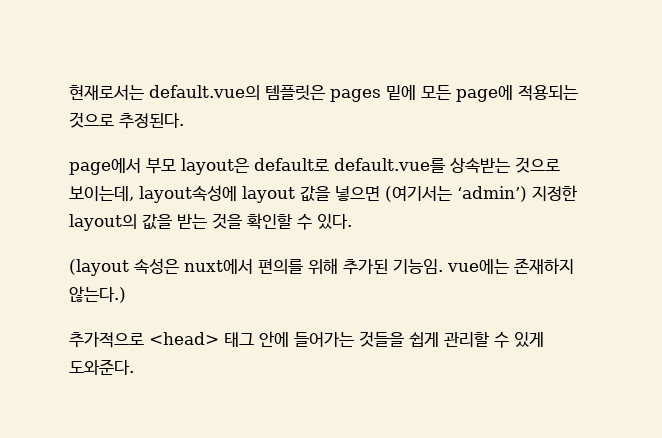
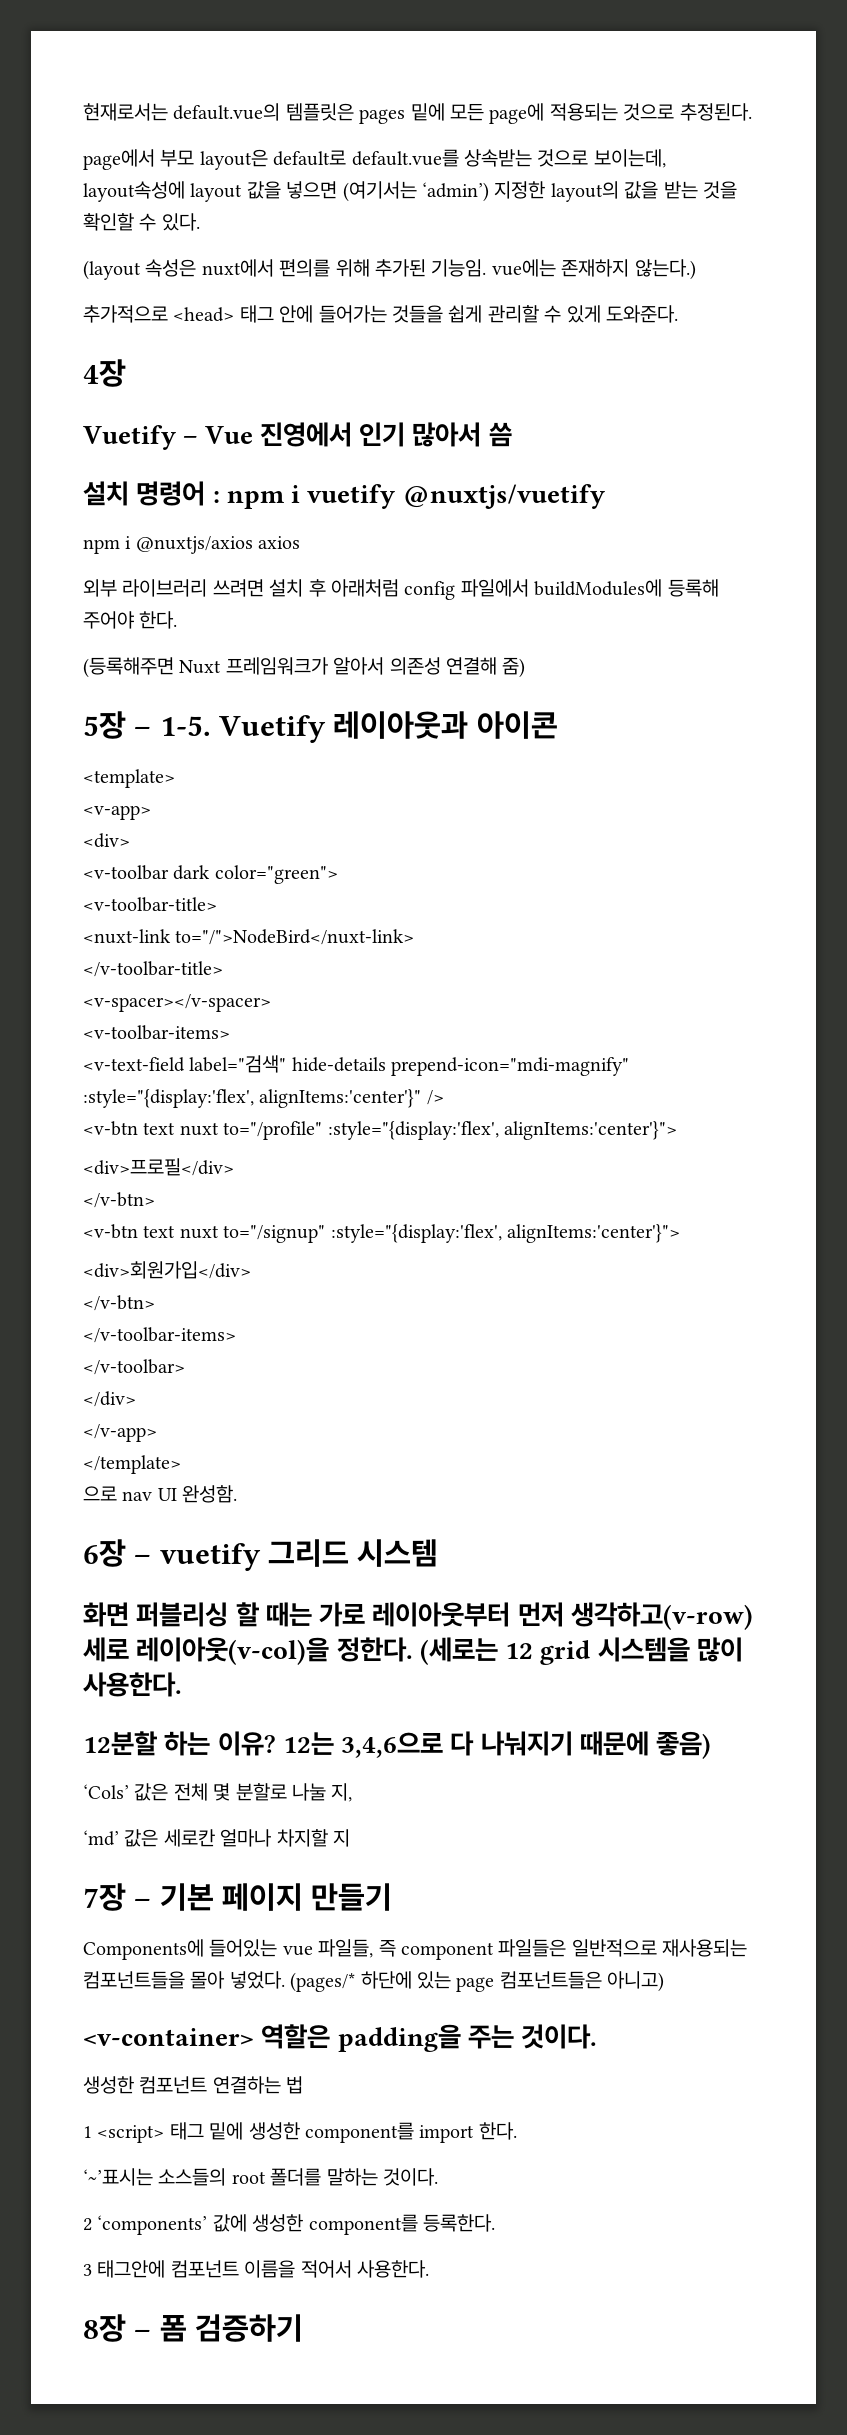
(134, 367) none -> [83,359,126,387] [83,422,512,450] [83,481,605,509] [83,536,301,554] [83,579,719,600] [83,611,178,629] [83,657,526,678] [83,711,558,743] [83,769,175,788] [83,805,151,820] [83,833,130,848] [83,865,338,884] [83,897,217,912] [83,929,415,945] [83,961,223,977] [83,994,271,1012] [83,1025,230,1040] [83,1055,630,1076] [83,1089,444,1108] [83,1121,677,1140] [83,1158,234,1176] [83,1192,155,1208] [83,1224,680,1243] [83,1261,251,1279] [83,1295,155,1311] [83,1327,236,1343] [83,1359,185,1375] [83,1391,136,1407] [83,1424,157,1442] [83,1455,181,1474] [83,1485,238,1503] [83,1539,439,1571] [83,1602,754,1630] [83,1637,744,1665] [83,1672,182,1697] [83,1731,712,1759] [83,1783,353,1802] [83,1829,350,1847] [83,1883,393,1911] [83,1939,748,1960] [83,1971,665,1992] [83,2024,598,2052] [83,2076,304,2094] [83,2122,517,2143] [83,2168,438,2186] [83,2214,495,2235] [83,2260,429,2278] [83,2314,304,2342] // 4장 // Vuetify – Vue 진영에서 인기 많아서 씀 // 설치 명령어 : npm i vuetify @nuxtjs/vuetify // npm i @nuxtjs/axios axios // 외부 라이브러리 쓰려면 설치 후 아래처럼 config 파일에서 buildModules에 등록해 주어야 한다. // (등록해주면 Nuxt 프레임워크가 알아서 의존성 연결해 줌) // 5장 – 1-5. Vuetify 레이아웃과 아이콘 // <template> // <v-app> // <div> // <v-toolbar dark color="green"> // <v-toolbar-title> // <nuxt-link to="/">NodeBird</nuxt-link> // </v-toolbar-title> // <v-spacer></v-spacer> // <v-toolbar-items> // <v-text-field label="검색" hide-details prepend-icon="mdi-magnify" :style="{display:'flex', alignItems:'center'}" /> // <v-btn text nuxt to="/profile" :style="{display:'flex', alignItems:'center'}"> // <div>프로필</div> // </v-btn> // <v-btn text nuxt to="/signup" :style="{display:'flex', alignItems:'center'}"> // <div>회원가입</div> // </v-btn> // </v-toolbar-items> // </v-toolbar> // </div> // </v-app> // </template> // 으로 nav UI 완성함. // 6장 – vuetify 그리드 시스템 // 화면 퍼블리싱 할 때는 가로 레이아웃부터 먼저 생각하고(v-row) 세로 레이아웃(v-col)을 정한다. (세로는 12 grid 시스템을 많이 사용한다. // 12분할 하는 이유? 12는 3,4,6으로 다 나눠지기 때문에 좋음) // ‘Cols’ 값은 전체 몇 분할로 나눌 지, // ‘md’ 값은 세로칸 얼마나 차지할 지 // 7장 – 기본 페이지 만들기 // Components에 들어있는 vue 파일들, 즉 component 파일들은 일반적으로 재사용되는 컴포넌트들을 몰아 넣었다. (pages/* 하단에 있는 page 컴포넌트들은 아니고) // <v-container> 역할은 padding을 주는 것이다. // 생성한 컴포넌트 연결하는 법 // 1 <script> 태그 밑에 생성한 component를 import 한다. // ‘~’표시는 소스들의 root 폴더를 말하는 것이다. // 2 ‘components’ 값에 생성한 component를 등록한다. // 3 태그안에 컴포넌트 이름을 적어서 사용한다. // 8장 – 폼 검증하기

